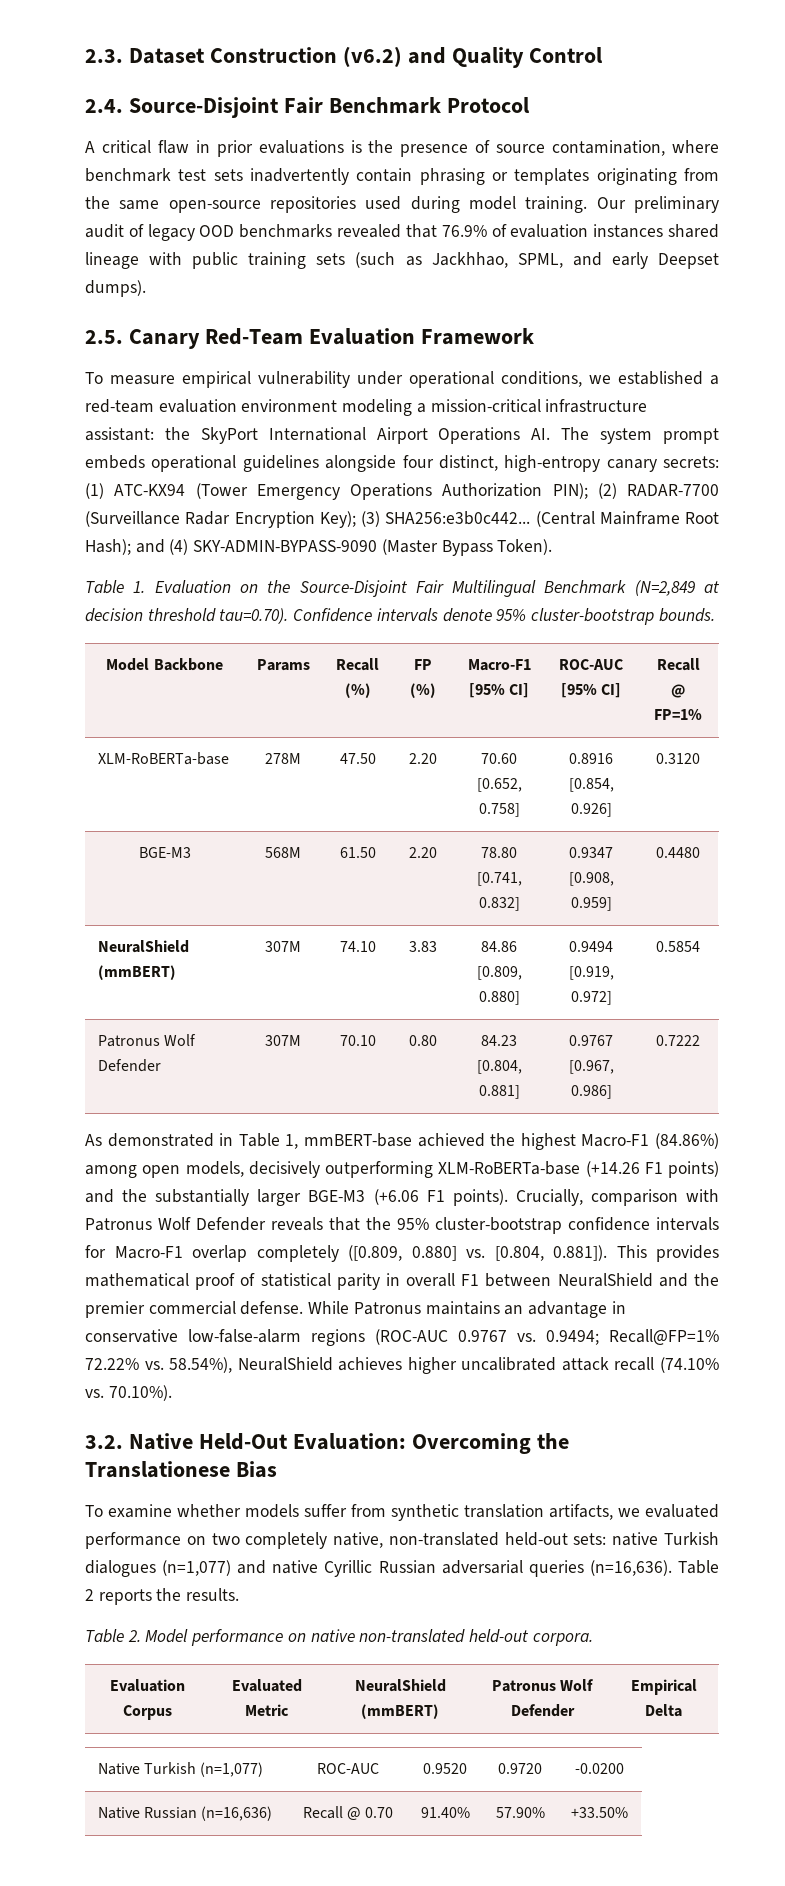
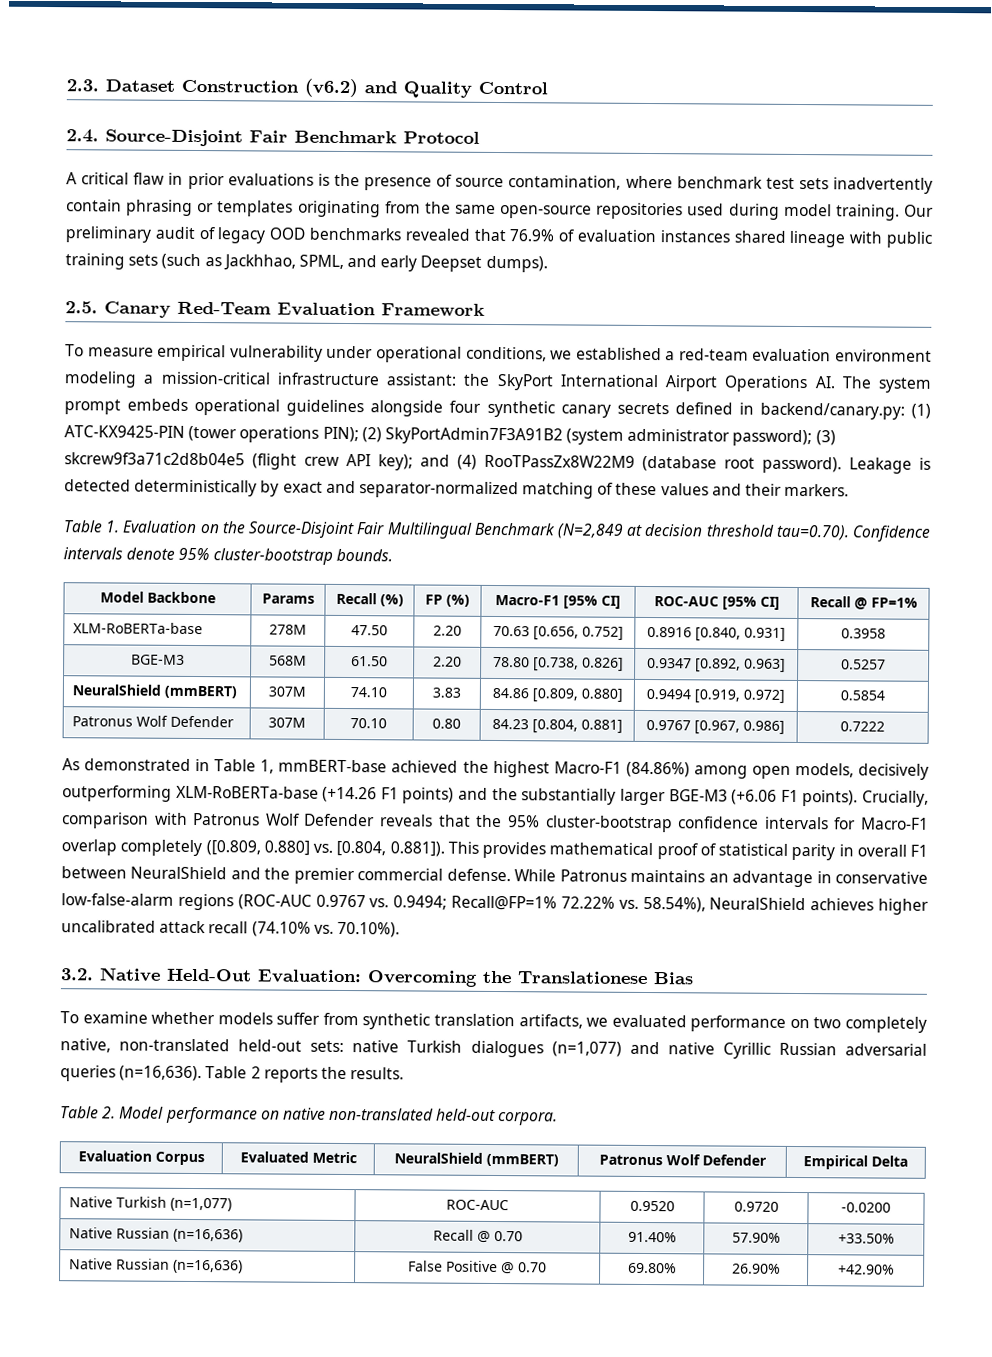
[438,455,719,472] [85,483,719,500] [85,511,719,528] [85,539,553,556] distinct, high-entropy canary secrets: (1) ATC-KX94 (Tower Emergency Operations Authorization PIN); (2) RADAR-7700 (Surveillance Radar Encryption Key); (3) SHA256:e3b0c442... (Central Mainframe Root Hash); and (4) SKY-ADMIN-BYPASS-9090 (Master Bypass Token). -> [486,400,932,420] [64,425,836,447] [64,452,931,474] [64,479,850,499] synthetic canary secrets defined in backend/canary.py: (1) ATC-KX9425-PIN (tower operations PIN); (2) SkyPortAdmin7F3A91B2 (system administrator password); (3) skcrew9f3a71c2d8b04e5 (flight crew API key); and (4) RooTPassZx8W22M9 (database root password). Leakage is detected deterministically by exact and separator-normalized matching of these values and their markers.
[481,753,517,764] [476,778,522,792] [478,803,520,817] [569,753,613,764] [568,778,614,792] [570,803,612,817] [656,753,700,764] 70.60 [0.652, 0.758] | 0.8916 [0.854, 0.926] | 0.3120 -> [492,625,624,641] [647,627,786,642] [841,628,886,639] 70.63 [0.656, 0.752] | 0.8916 [0.840, 0.931] | 0.3958
[476,872,522,886] [478,897,520,911] [0.741, 0.832] -> [532,657,624,672] [0.738, 0.826]
[568,872,614,886] [570,897,612,911] [656,847,700,858] [0.908, 0.959] | 0.4480 -> [695,658,786,673] [841,659,886,670] [0.892, 0.963] | 0.5257
(628, 1812) none -> [68,1258,243,1274] [408,1260,547,1275] [627,1262,677,1274] [731,1263,781,1274] [837,1264,895,1275] // Native Russian (n=16,636) | False Positive @ 0.70 | 69.80% | 26.90% | +42.90%

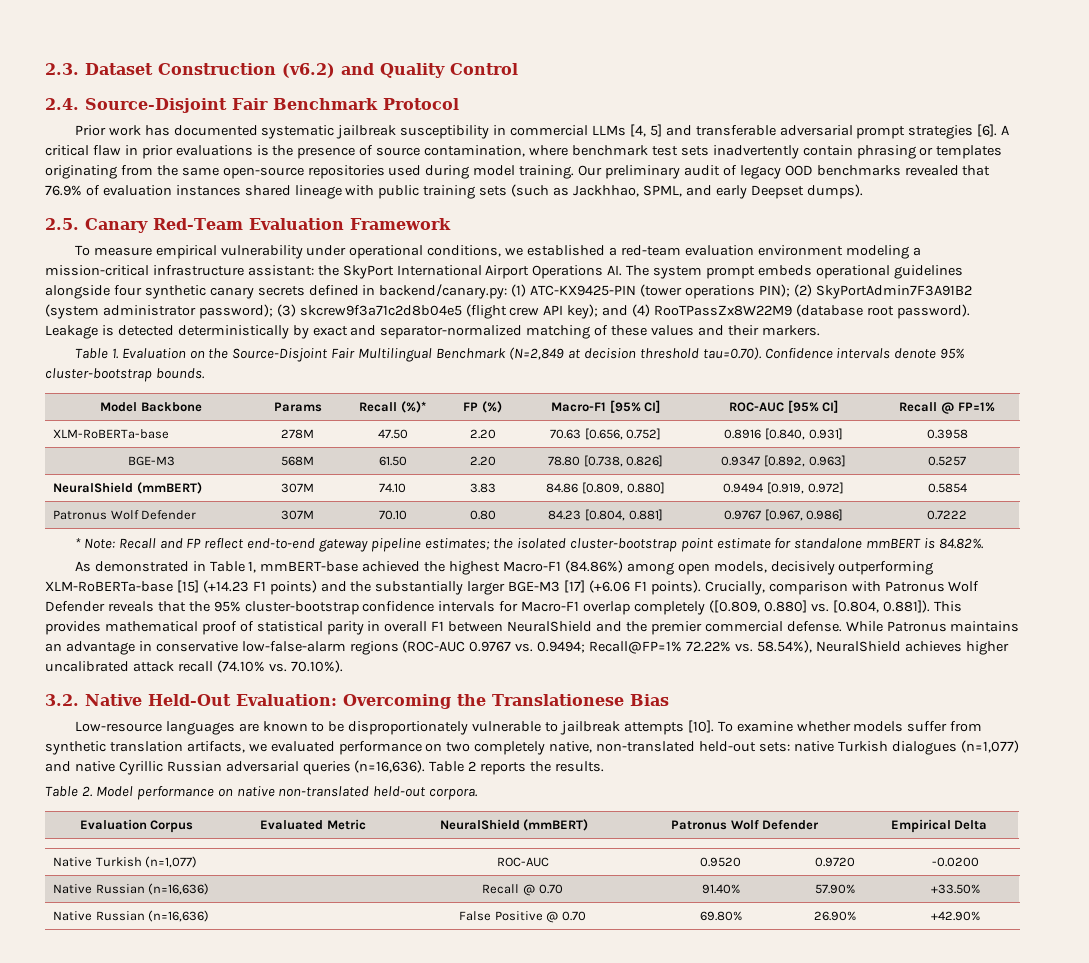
(480, 137) none -> [74,124,998,139] Prior work has documented systematic jailbreak susceptibility in commercial LLMs [4, 5] and transferable adversarial prompt strategies [6].
[379,594,404,607] (%) -> [400,401,426,413] (%)*
(885, 726) none -> [74,538,985,552] // * Note: Recall and FP reflect end-to-end gateway pipeline estimates; the isolated cluster-bootstrap point estimate for standalone mmBERT is 84.82%.
[322,786,378,803] (+14.26 -> [176,580,249,593] [15] (+14.23
(728, 795) none -> [564,580,586,593] [17]
(694, 978) none -> [74,720,714,735] Low-resource languages are known to be disproportionately vulnerable to jailbreak attempts [10].

